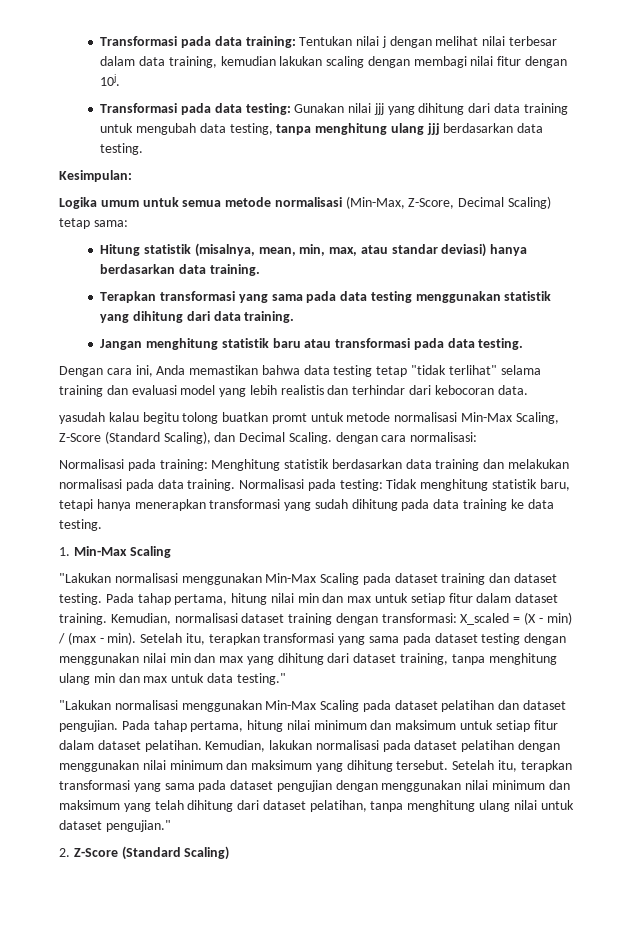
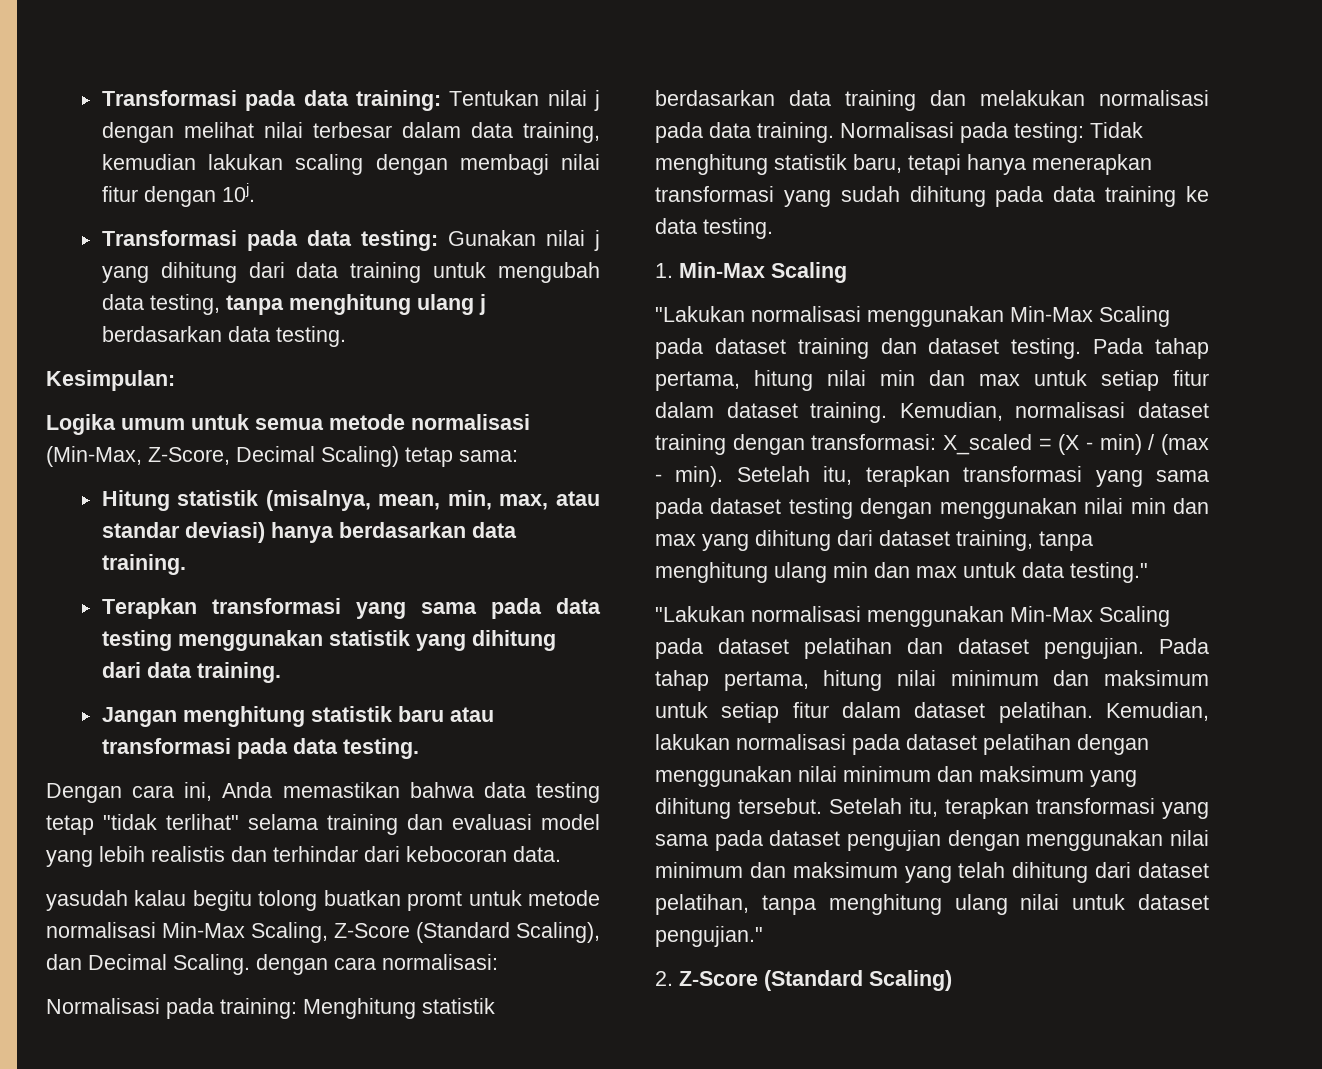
[373,103,384,115] jjj -> [594,230,600,251] j
[426,123,440,135] jjj -> [478,294,486,315] j

